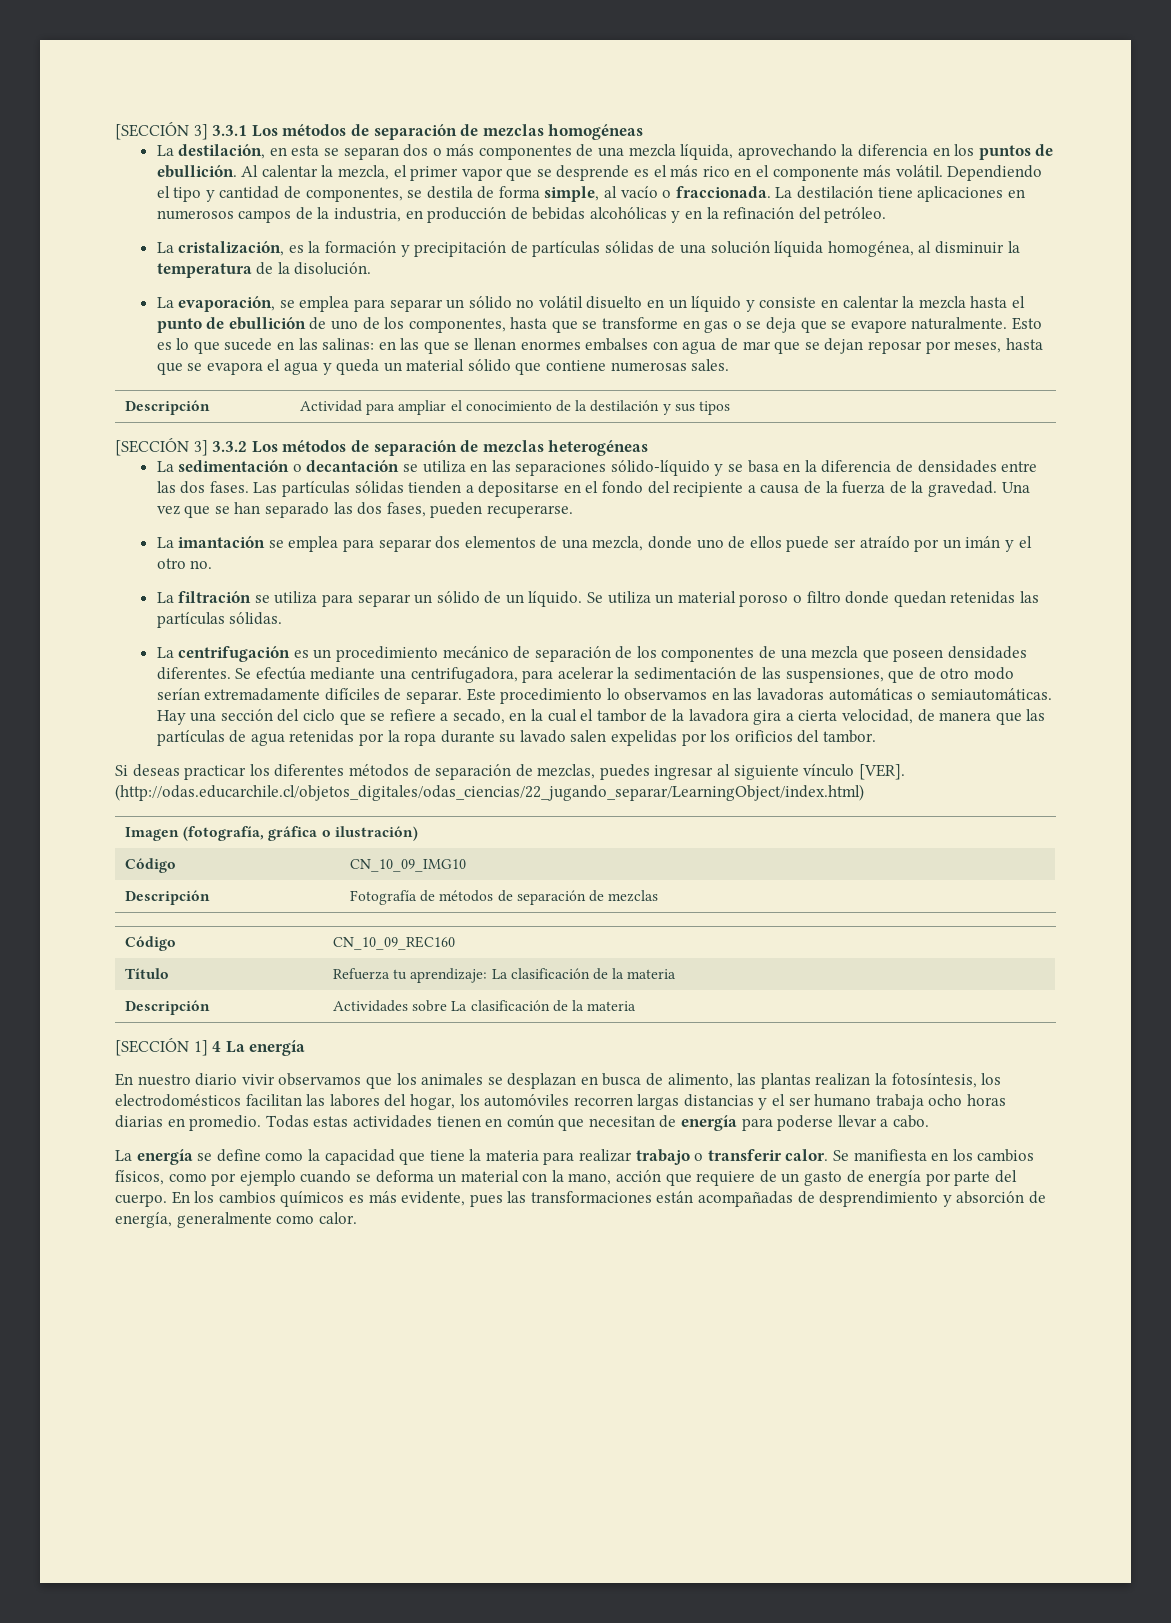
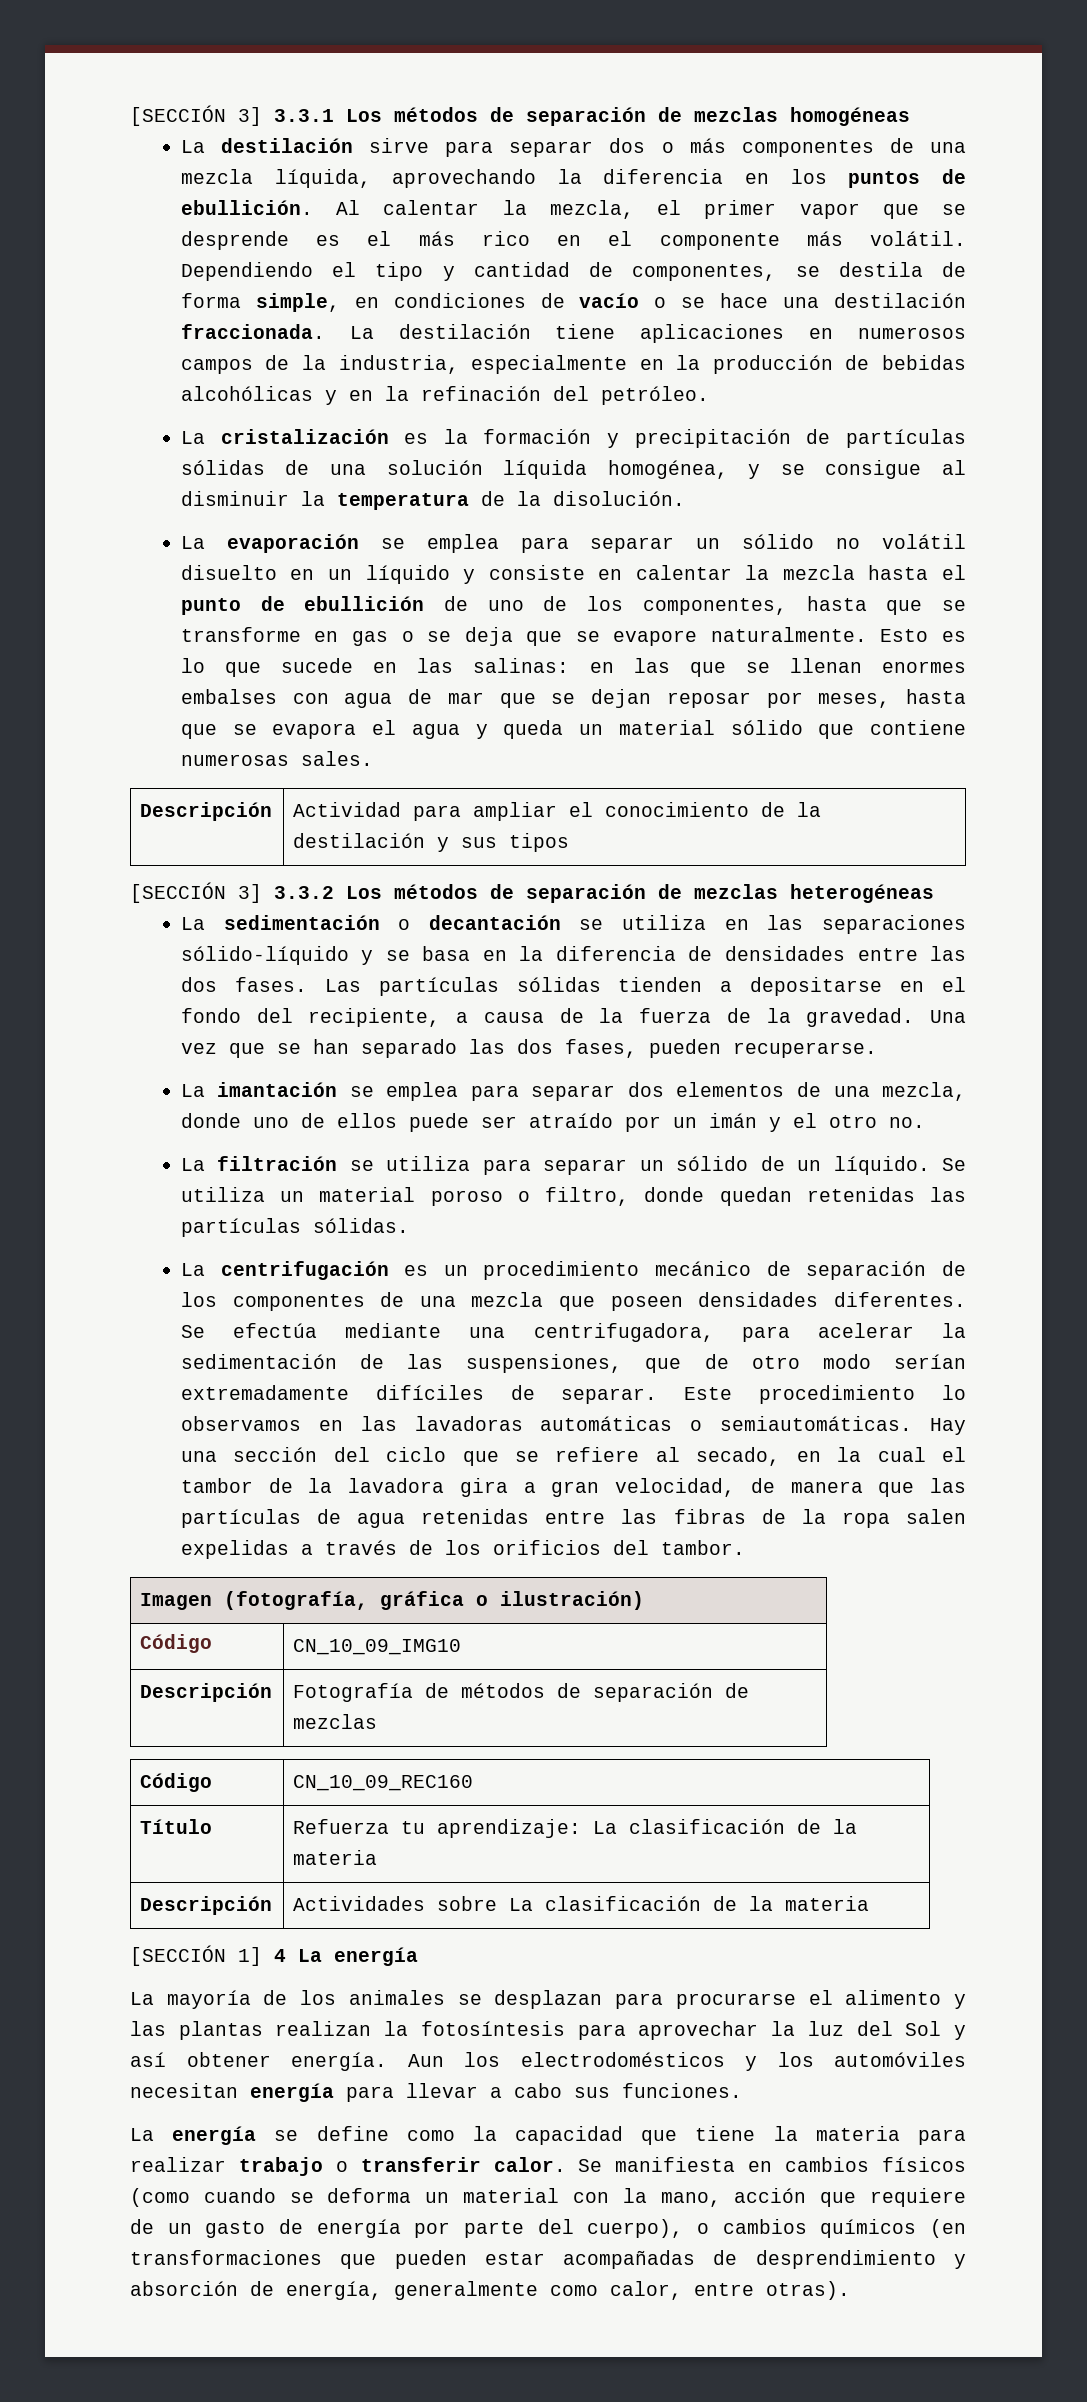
[178,144,399,160] destilación, en esta se separan -> [221,138,594,157] destilación sirve para separar
[604,186,672,198] al vacío o -> [354,293,967,308] en condiciones de vacío o se hace una destilación
[405,210,423,219] en -> [471,355,701,374] especialmente en la
[178,241,285,256] cristalización, -> [220,429,389,444] cristalización
(914, 249) none -> [748,460,922,479] y se consigue
[178,296,276,312] evaporación, -> [226,534,359,553] evaporación
[673,482,744,497] recipiente -> [308,1008,441,1027] recipiente,
[806,591,841,603] filtro -> [545,1187,630,1206] filtro,
[440,713,449,721] a -> [655,1447,680,1462] al
[798,710,838,721] cierta -> [551,1481,600,1497] gran
[358,730,877,746] [115,764,905,780] [115,784,864,801] por la ropa durante su lavado salen expelidas por los orificios del tambor. // Si deseas practicar los diferentes métodos de separación de mezclas, puedes ingresar al siguiente vínculo [VER]. (http://odas.educarchile.cl/objetos_digitales/odas_ciencias/22_jugando_separar/LearningObject/index.html) -> [545,1509,966,1528] [180,1540,745,1559] entre las fibras de la ropa salen expelidas a través de los orificios del tambor.
[115,1073,1002,1089] [115,1094,1007,1110] [115,1114,677,1131] En nuestro diario vivir observamos que los animales se desplazan en busca de alimento, las plantas realizan la fotosíntesis, los electrodomésticos facilitan las labores del hogar, los automóviles recorren largas distancias y el ser humano trabaja ocho horas diarias en promedio. Todas estas actividades tienen en común que necesitan de -> [130,1990,967,2009] [130,2021,967,2040] [130,2052,966,2071] [130,2083,238,2098] La mayoría de los animales se desplazan para procurarse el alimento y las plantas realizan la fotosíntesis para aprovechar la luz del Sol y así obtener energía. Aun los electrodomésticos y los automóviles necesitan
[777,1115,834,1131] poderse -> (394, 2094) none
[893,1115,930,1128] cabo. -> [514,2083,742,2098] cabo sus funciones.
[952,1149,1035,1162] [115,1170,296,1186] los cambios físicos, como por ejemplo -> [785,2157,967,2172] [130,2188,190,2207] cambios físicos (como
[115,1191,694,1207] cuerpo. En los cambios químicos es más evidente, pues las transformaciones están -> [587,2219,966,2238] [130,2250,545,2269] cuerpo), o cambios químicos (en transformaciones que pueden estar
[318,1212,357,1224] calor. -> [610,2281,850,2300] calor, entre otras).

